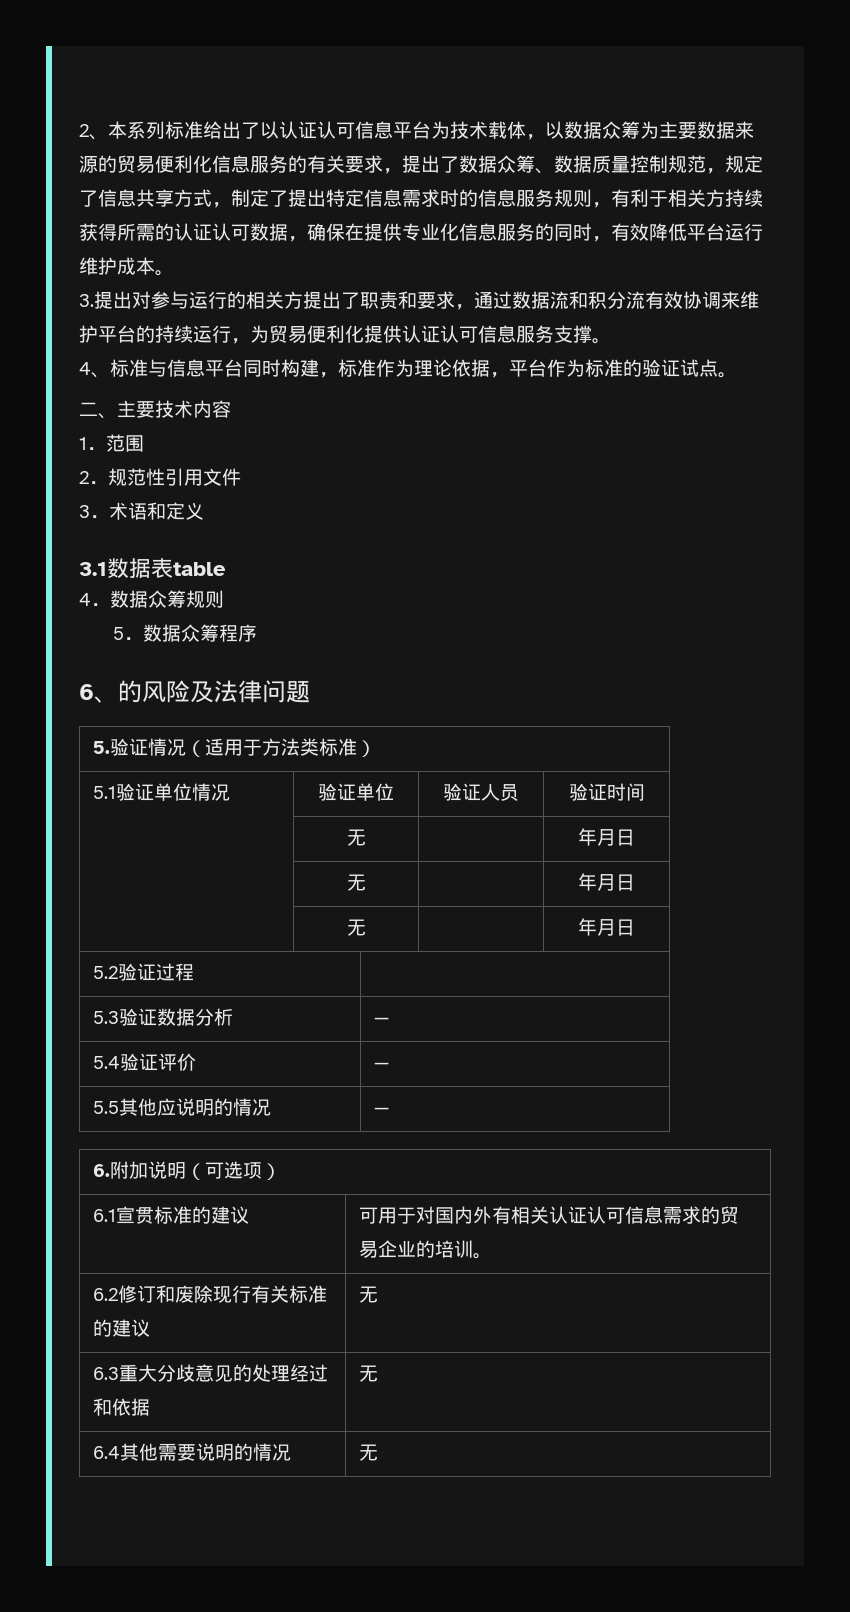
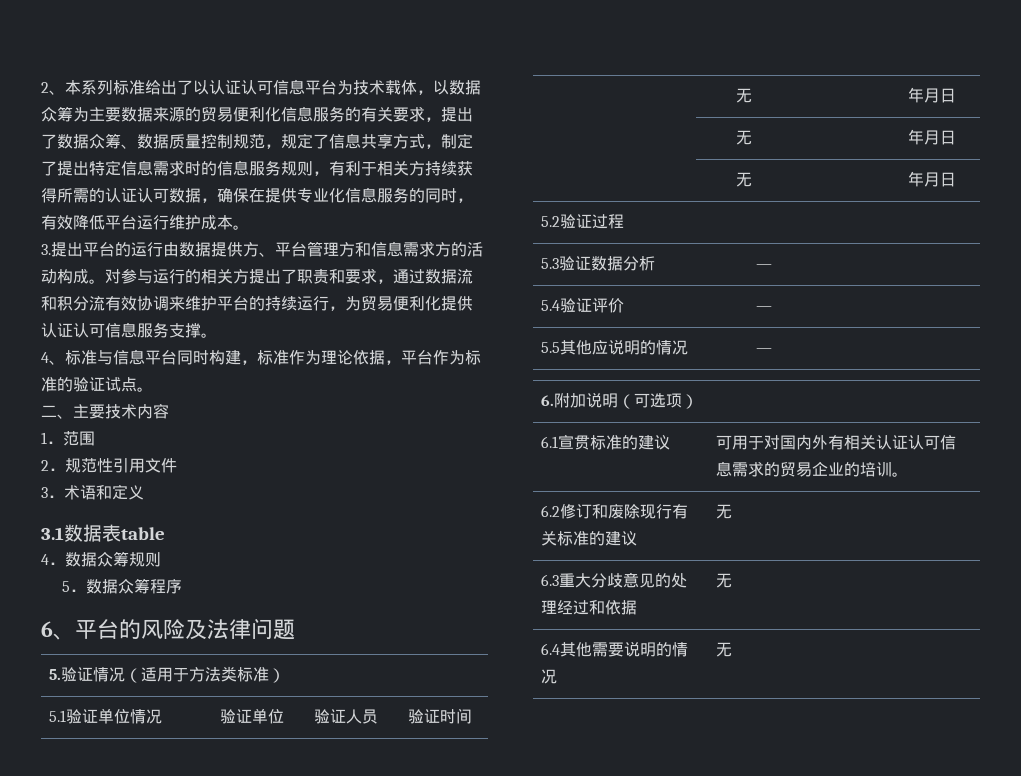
(132, 300) none -> [83,241,483,257] [41,269,105,284] 平台的运行由数据提供方、平台管理方和信息需求方的活动构成。
(118, 699) none -> [75,619,119,639] 平台

